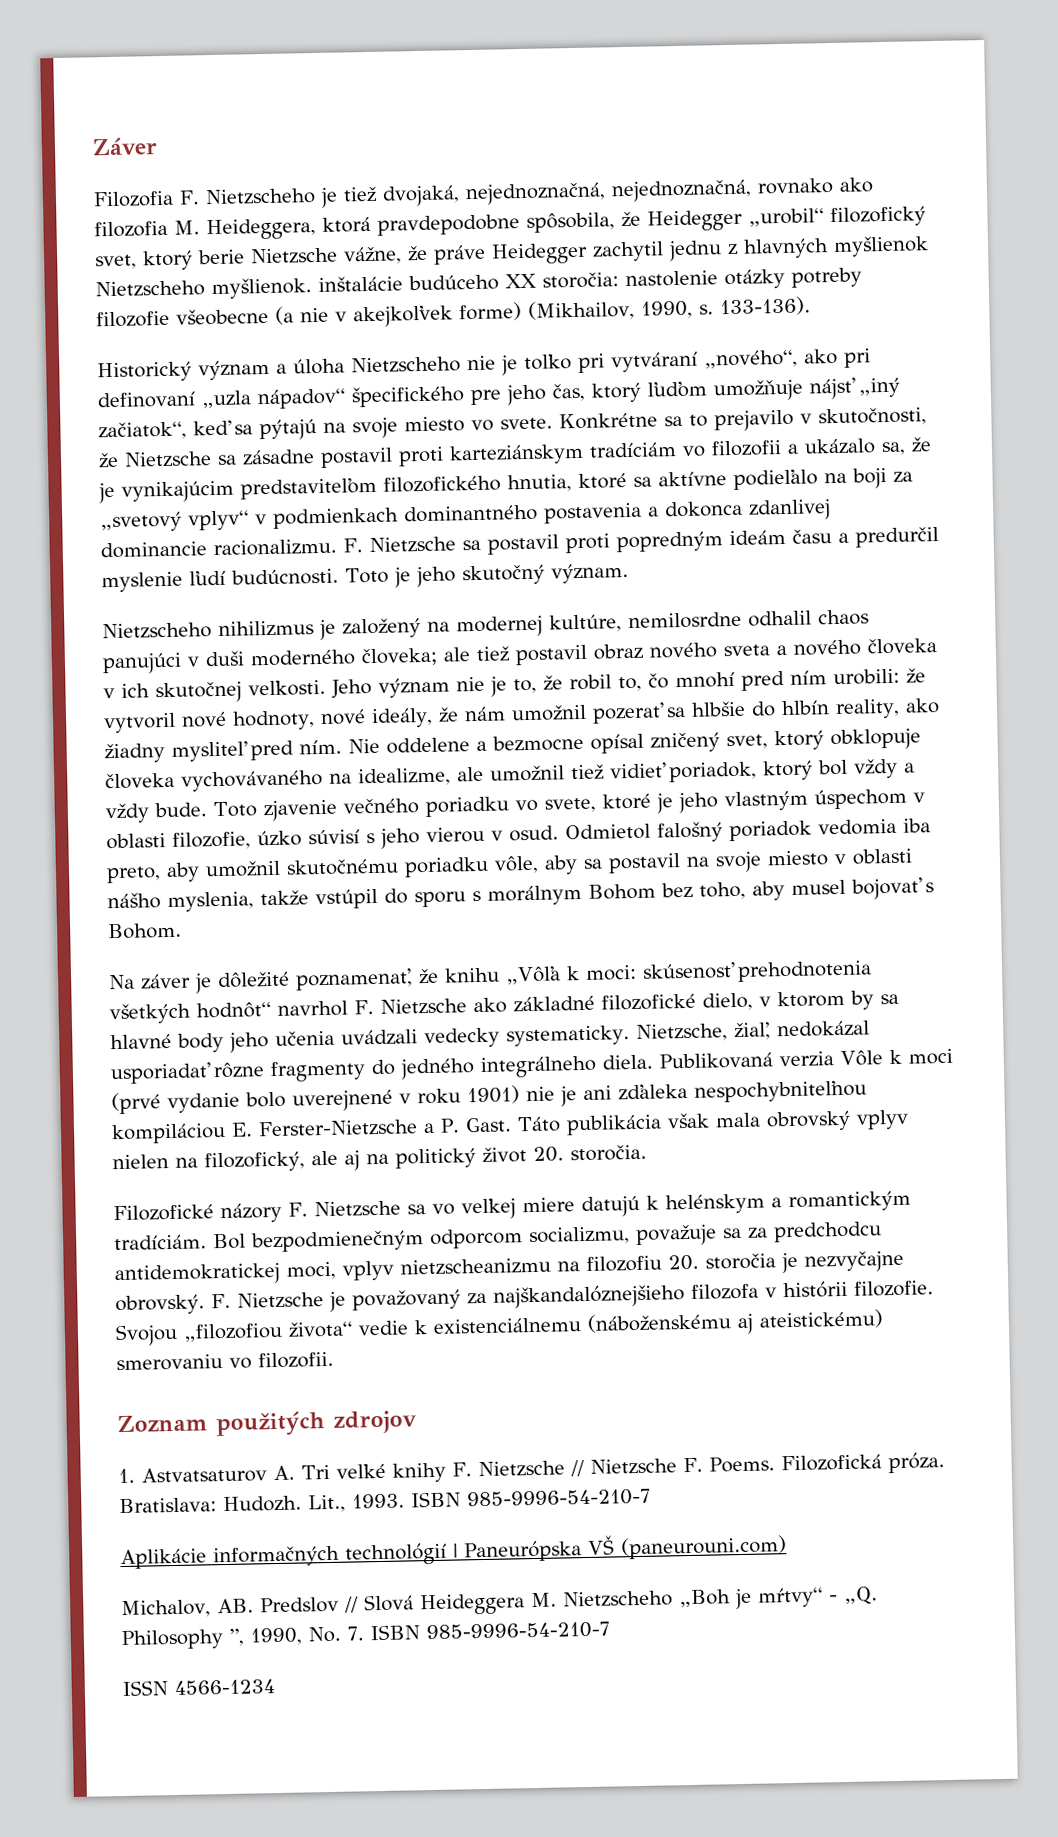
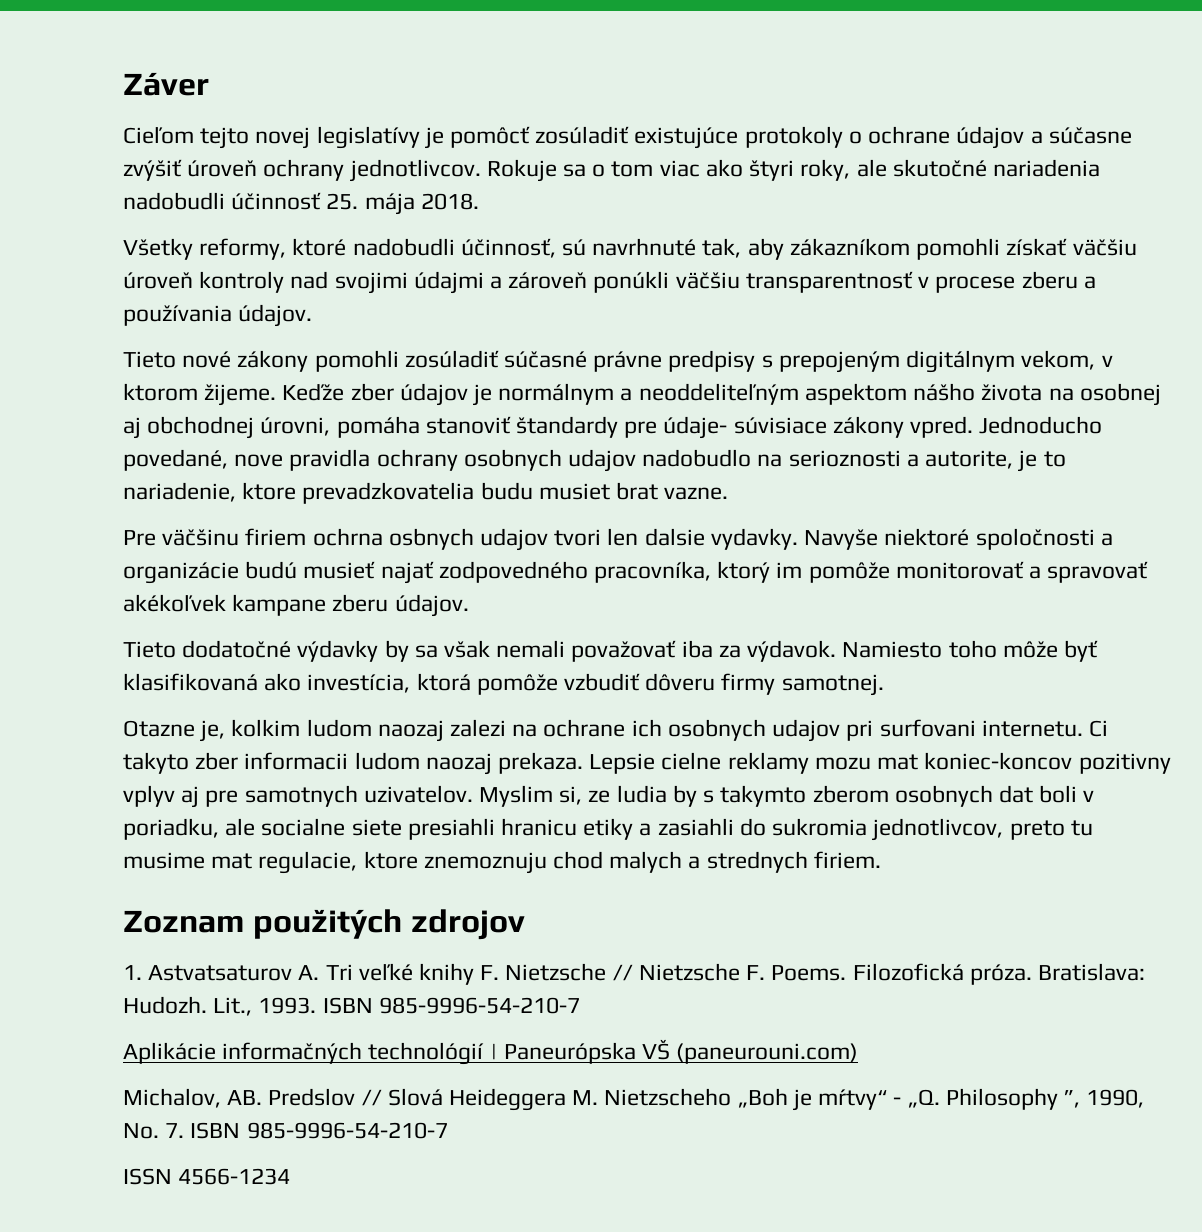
[93,177,873,208] [94,206,926,241] [95,235,929,271] [95,267,862,300] [96,296,811,328] [97,348,871,383] [97,377,900,410] [98,407,927,441] [98,437,932,468] [98,467,913,504] [100,499,831,533] [100,526,939,559] [101,563,629,593] [102,609,869,641] [102,638,937,675] [103,668,926,704] [103,698,940,734] [104,728,921,764] [105,758,915,792] [105,788,925,824] [106,818,931,850] [106,848,913,884] [107,877,934,912] [108,922,182,940] [109,960,872,994] [109,990,899,1025] [110,1020,870,1053] [110,1048,953,1085] [111,1079,867,1115] [111,1109,909,1145] [112,1144,647,1173] [113,1190,911,1224] [114,1221,882,1253] [114,1250,904,1287] [115,1280,934,1316] [115,1309,883,1347] [116,1351,334,1372] Filozofia F. Nietzscheho je tiež dvojaká, nejednoznačná, nejednoznačná, rovnako ako filozofia M. Heideggera, ktorá pravdepodobne spôsobila, že Heidegger „urobil“ filozofický svet, ktorý berie Nietzsche vážne, že práve Heidegger zachytil jednu z hlavných myšlienok Nietzscheho myšlienok. inštalácie budúceho XX storočia: nastolenie otázky potreby filozofie všeobecne (a nie v akejkoľvek forme) (Mikhailov, 1990, s. 133-136). // Historický význam a úloha Nietzscheho nie je toľko pri vytváraní „nového“, ako pri definovaní „uzla nápadov“ špecifického pre jeho čas, ktorý ľuďom umožňuje nájsť „iný začiatok“, keď sa pýtajú na svoje miesto vo svete. Konkrétne sa to prejavilo v skutočnosti, že Nietzsche sa zásadne postavil proti karteziánskym tradíciám vo filozofii a ukázalo sa, že je vynikajúcim predstaviteľom filozofického hnutia, ktoré sa aktívne podieľalo na boji za „svetový vplyv“ v podmienkach dominantného postavenia a dokonca zdanlivej dominancie racionalizmu. F. Nietzsche sa postavil proti popredným ideám času a predurčil myslenie ľudí budúcnosti. Toto je jeho skutočný význam. // Nietzscheho nihilizmus je založený na modernej kultúre, nemilosrdne odhalil chaos panujúci v duši moderného človeka; ale tiež postavil obraz nového sveta a nového človeka v ich skutočnej veľkosti. Jeho význam nie je to, že robil to, čo mnohí pred ním urobili: že vytvoril nové hodnoty, nové ideály, že nám umožnil pozerať sa hlbšie do hlbín reality, ako žiadny mysliteľ pred ním. Nie oddelene a bezmocne opísal zničený svet, ktorý obklopuje človeka vychovávaného na idealizme, ale umožnil tiež vidieť poriadok, ktorý bol vždy a vždy bude. Toto zjavenie večného poriadku vo svete, ktoré je jeho vlastným úspechom v oblasti filozofie, úzko súvisí s jeho vierou v osud. Odmietol falošný poriadok vedomia iba preto, aby umožnil skutočnému poriadku vôle, aby sa postavil na svoje miesto v oblasti nášho myslenia, takže vstúpil do sporu s morálnym Bohom bez toho, aby musel bojovať s Bohom. // Na záver je dôležité poznamenať, že knihu „Vôľa k moci: skúsenosť prehodnotenia všetkých hodnôt“ navrhol F. Nietzsche ako základné filozofické dielo, v ktorom by sa hlavné body jeho učenia uvádzali vedecky systematicky. Nietzsche, žiaľ, nedokázal usporiadať rôzne fragmenty do jedného integrálneho diela. Publikovaná verzia Vôle k moci (prvé vydanie bolo uverejnené v roku 1901) nie je ani zďaleka nespochybniteľnou kompiláciou E. Ferster-Nietzsche a P. Gast. Táto publikácia však mala obrovský vplyv nielen na filozofický, ale aj na politický život 20. storočia. // Filozofické názory F. Nietzsche sa vo veľkej miere datujú k helénskym a romantickým tradíciám. Bol bezpodmienečným odporcom socializmu, považuje sa za predchodcu antidemokratickej moci, vplyv nietzscheanizmu na filozofiu 20. storočia je nezvyčajne obrovský. F. Nietzsche je považovaný za najškandalóznejšieho filozofa v histórii filozofie. Svojou „filozofiou života“ vedie k existenciálnemu (náboženskému aj ateistickému) smerovaniu vo filozofii. -> [123,126,1132,149] [123,159,1100,182] [123,192,479,215] [123,238,1137,260] [123,271,1096,294] [123,304,313,327] [123,350,1113,373] [123,383,1161,406] [123,416,1103,439] [123,449,1066,472] [123,482,729,504] [123,528,1113,551] [123,561,1149,584] [123,594,469,617] [123,640,1098,662] [123,673,884,696] [123,719,1108,742] [123,752,1171,775] [123,785,1095,808] [123,818,1093,841] [123,851,881,874] Cieľom tejto novej legislatívy je pomôcť zosúladiť existujúce protokoly o ochrane údajov a súčasne zvýšiť úroveň ochrany jednotlivcov. Rokuje sa o tom viac ako štyri roky, ale skutočné nariadenia nadobudli účinnosť 25. mája 2018. // Všetky reformy, ktoré nadobudli účinnosť, sú navrhnuté tak, aby zákazníkom pomohli získať väčšiu úroveň kontroly nad svojimi údajmi a zároveň ponúkli väčšiu transparentnosť v procese zberu a používania údajov. // Tieto nové zákony pomohli zosúladiť súčasné právne predpisy s prepojeným digitálnym vekom, v ktorom žijeme. Keďže zber údajov je normálnym a neoddeliteľným aspektom nášho života na osobnej aj obchodnej úrovni, pomáha stanoviť štandardy pre údaje- súvisiace zákony vpred. Jednoducho povedané, nove pravidla ochrany osobnych udajov nadobudlo na serioznosti a autorite, je to nariadenie, ktore prevadzkovatelia budu musiet brat vazne. // Pre väčšinu firiem ochrna osbnych udajov tvori len dalsie vydavky. Navyše niektoré spoločnosti a organizácie budú musieť najať zodpovedného pracovníka, ktorý im pomôže monitorovať a spravovať akékoľvek kampane zberu údajov. // Tieto dodatočné výdavky by sa však nemali považovať iba za výdavok. Namiesto toho môže byť klasifikovaná ako investícia, ktorá pomôže vzbudiť dôveru firmy samotnej. // Otazne je, kolkim ludom naozaj zalezi na ochrane ich osobnych udajov pri surfovani internetu. Ci takyto zber informacii ludom naozaj prekaza. Lepsie cielne reklamy mozu mat koniec-koncov pozitivny vplyv aj pre samotnych uzivatelov. Myslim si, ze ludia by s takymto zberom osobnych dat boli v poriadku, ale socialne siete presiahli hranicu etiky a zasiahli do sukromia jednotlivcov, preto tu musime mat regulacie, ktore znemoznuju chod malych a strednych firiem.

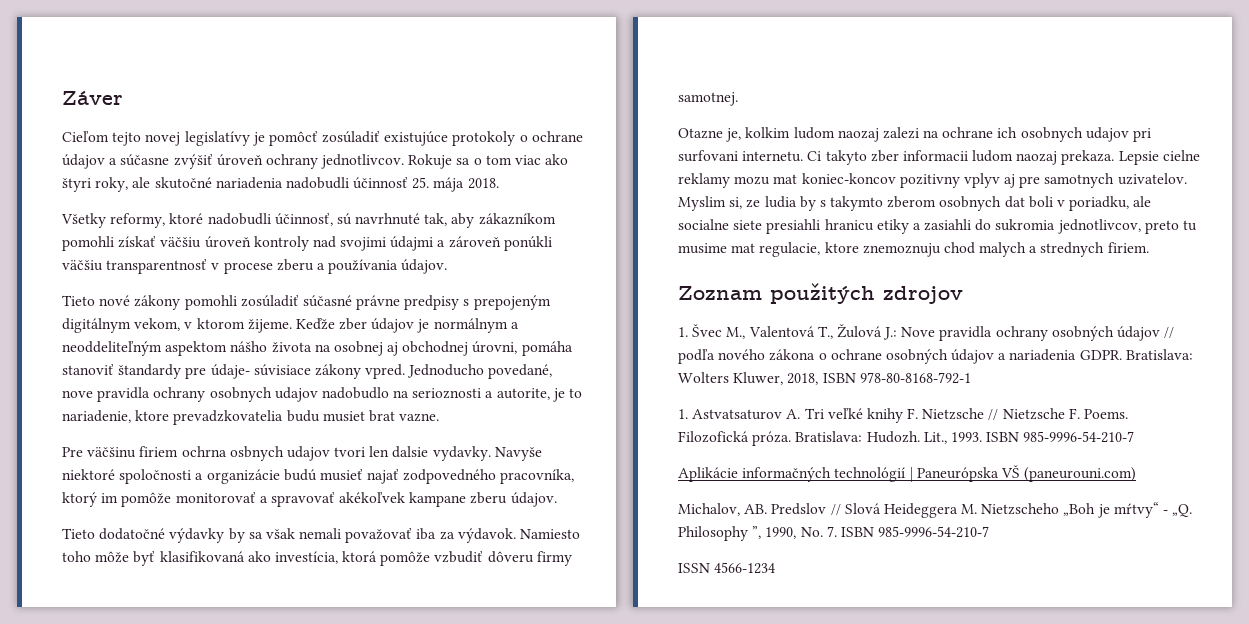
(525, 924) none -> [678,324,1175,341] [678,349,1193,364] [678,372,971,385] // 1. Švec M., Valentová T., Žulová J.: Nove pravidla ochrany osobných údajov // podľa nového zákona o ochrane osobných údajov a nariadenia GDPR. Bratislava: Wolters Kluwer, 2018, ISBN 978-80-8168-792-1

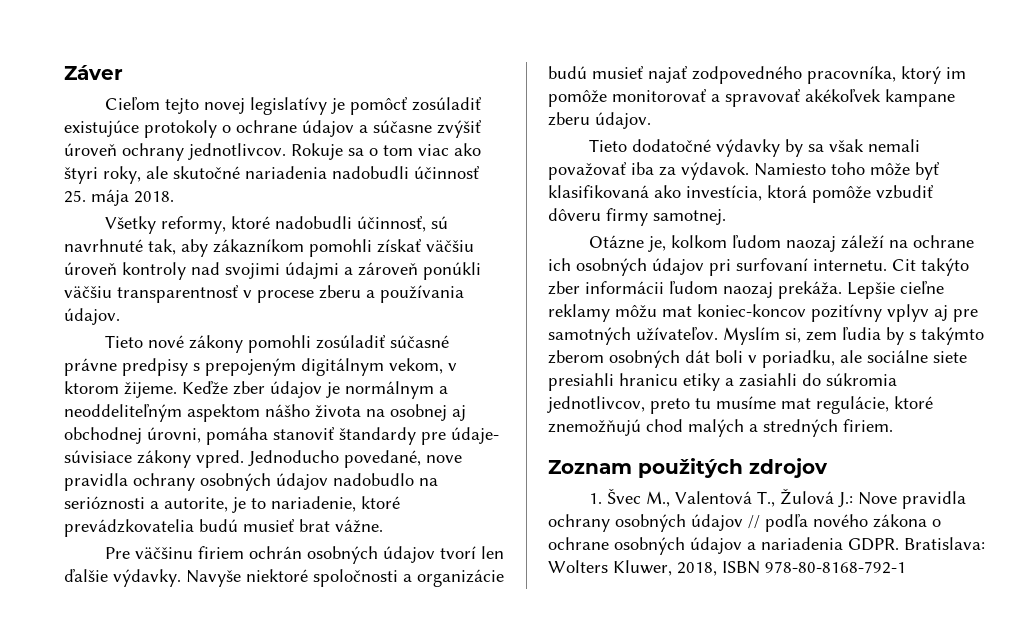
[209,387,318,402] osobnych udajov -> [200,473,328,491] osobných údajov
[412,388,482,399] serioznosti -> [64,496,145,510] serióznosti
[135,410,440,425] [62,446,491,461] ktore prevadzkovatelia budu musiet brat vazne. // Pre väčšinu firiem ochrna osbnych udajov tvori len dalsie vydavky. -> [361,496,400,509] [64,519,383,537] [104,546,504,564] [64,569,181,587] ktoré prevádzkovatelia budú musieť brat vážne. // Pre väčšinu firiem ochrán osobných údajov tvorí len ďalšie výdavky.
[678,127,1152,142] [678,150,1200,165] [678,173,771,188] Otazne je, kolkim ludom naozaj zalezi na ochrane ich osobnych udajov pri surfovani internetu. Ci takyto zber informacii ludom naozaj prekaza. Lepsie cielne reklamy mozu -> [588,235,974,252] [548,258,969,276] [548,281,944,299] [548,304,657,322] Otázne je, kolkom ľudom naozaj záleží na ochrane ich osobných údajov pri surfovaní internetu. Cit takýto zber informácii ľudom naozaj prekáža. Lepšie cieľne reklamy môžu
[899,174,960,188] pozitivny -> [811,304,882,322] pozitívny
[1044,173,1187,188] [678,196,1025,211] samotnych uzivatelov. Myslim si, ze ludia by s takymto zberom osobnych dat -> [548,327,984,345] [548,350,710,368] samotných užívateľov. Myslím si, zem ľudia by s takýmto zberom osobných dát
[678,219,729,230] socialne -> [867,350,928,363] sociálne
[995,219,1056,231] sukromia -> [826,373,897,386] súkromia
[678,242,1105,257] musime mat regulacie, ktore znemoznuju chod malych a strednych -> [716,396,933,414] [548,419,838,437] musíme mat regulácie, ktoré znemožňujú chod malých a stredných
[678,408,1129,423] [678,431,1135,446] [678,465,1137,482] [678,502,1193,518] [678,526,990,541] [678,562,776,574] // 1. Astvatsaturov A. Tri veľké knihy F. Nietzsche // Nietzsche F. Poems. Filozofická próza. Bratislava: Hudozh. Lit., 1993. ISBN 985-9996-54-210-7 // Aplikácie informačných technológií | Paneurópska VŠ (paneurouni.com) // Michalov, AB. Predslov // Slová Heideggera M. Nietzscheho „Boh je mŕtvy“ - „Q. Philosophy ”, 1990, No. 7. ISBN 985-9996-54-210-7 // ISSN 4566-1234 -> (906, 567) none

